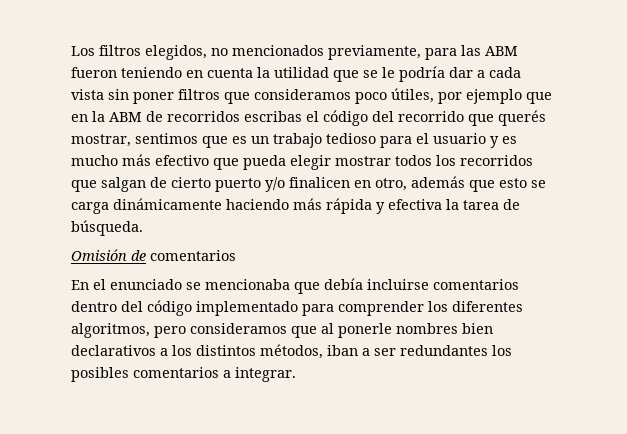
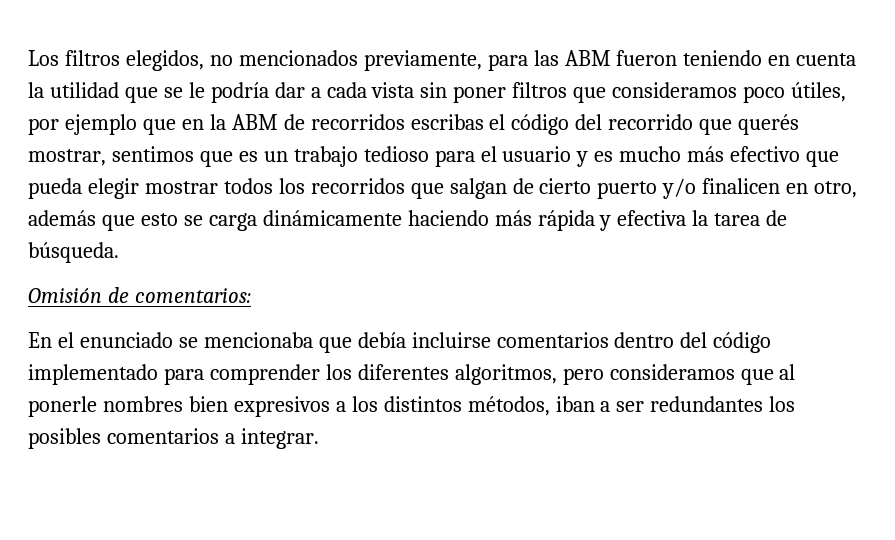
[150,250,236,261] comentarios -> [134,288,251,303] comentarios:
[71,345,156,356] declarativos -> [233,396,330,417] expresivos

